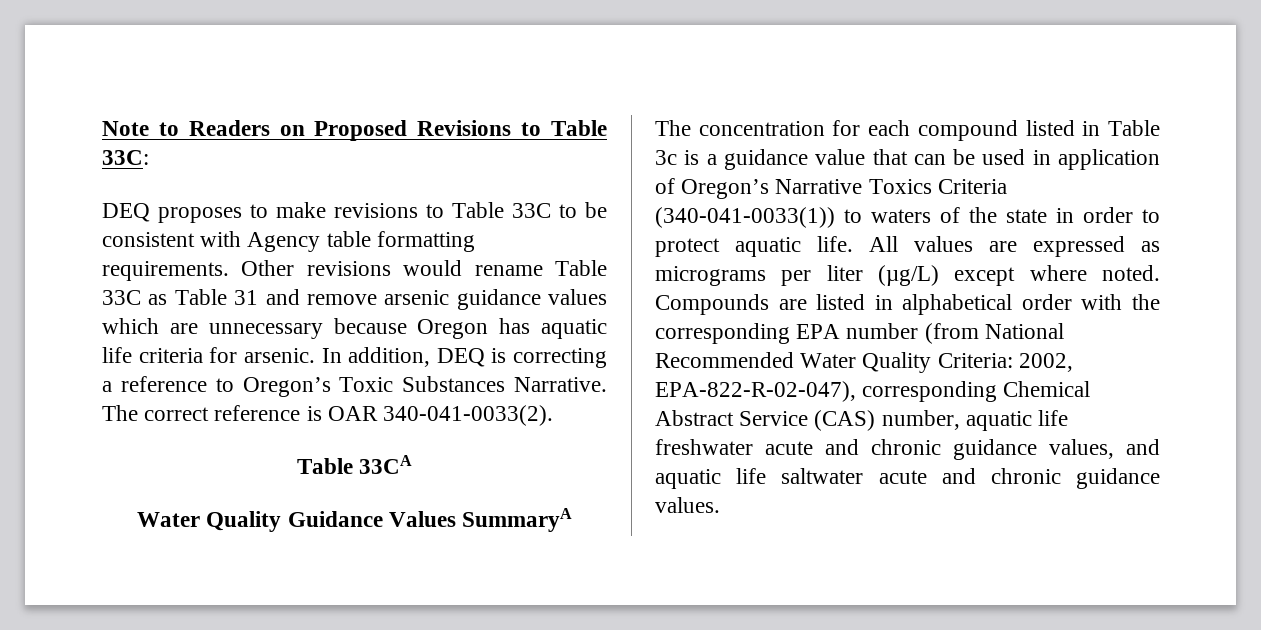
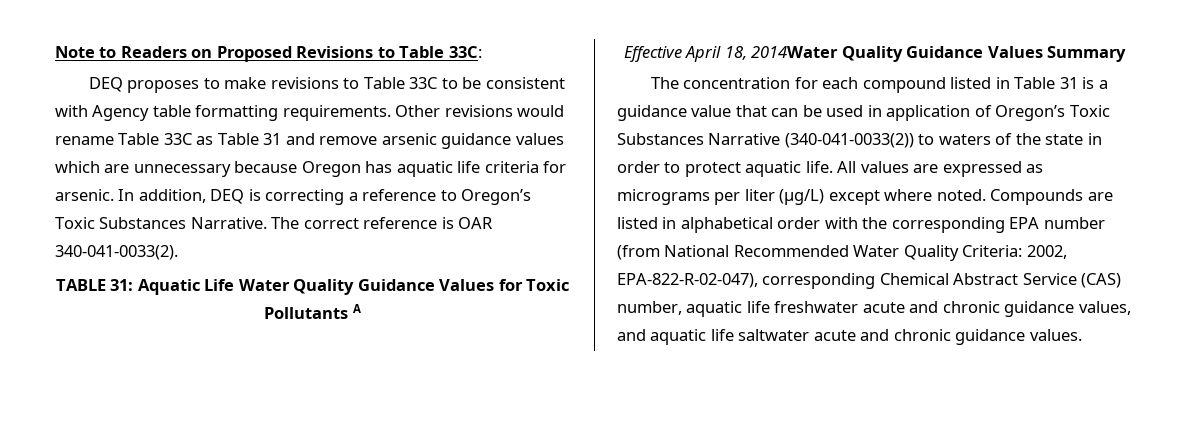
[296,455,413,474] [137,508,572,532] Table 33CA // Water Quality Guidance Values SummaryA -> [55,279,570,295] [264,304,361,319] [623,46,1127,62] TABLE 31: Aquatic Life Water Quality Guidance Values for Toxic Pollutants A // Effective April 18, 2014Water Quality Guidance Values Summary
[655,150,677,165] 3c -> [1059,77,1078,89] 31
[775,179,1007,194] [655,207,835,228] Narrative Toxics Criteria (340-041-0033(1)) -> [1069,105,1110,117] [617,133,914,148] Toxic Substances Narrative (340-041-0033(2))

